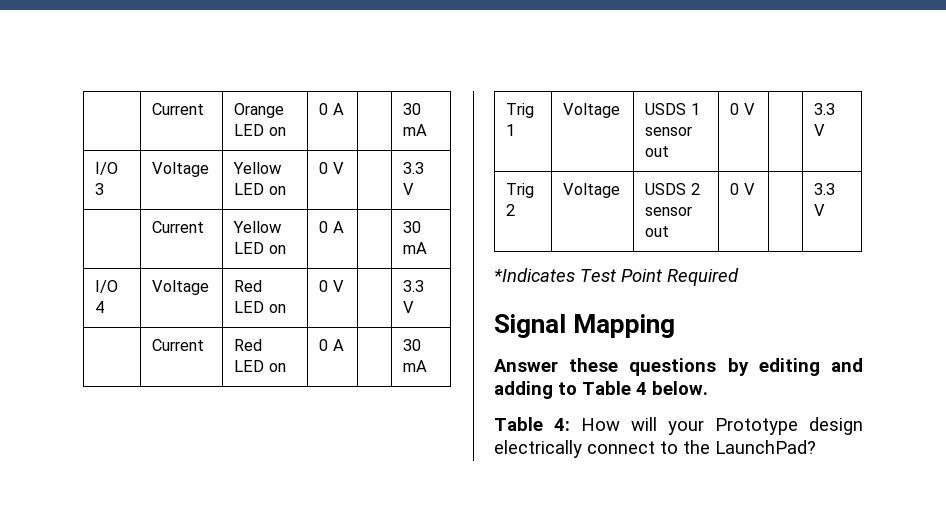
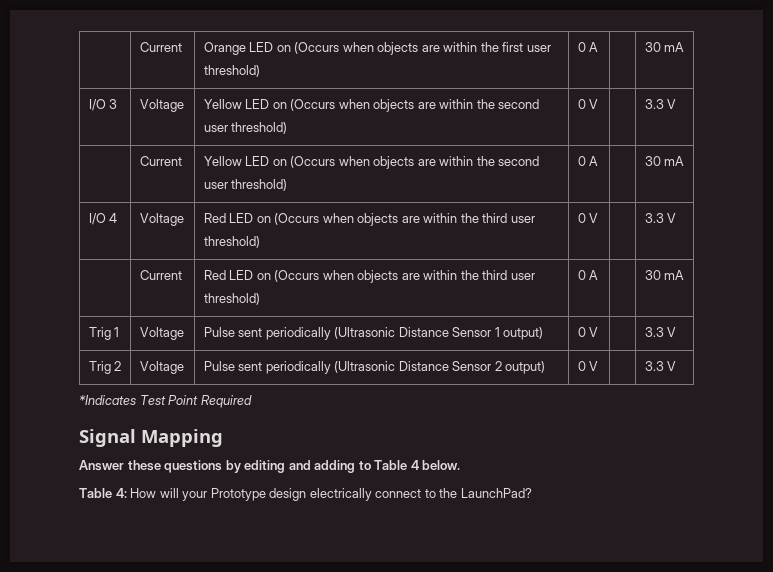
(286, 131) none -> [294,42,551,55] [203,65,260,77] (Occurs when objects are within the first user threshold)
(286, 190) none -> [290,99,540,112] [203,122,288,134] (Occurs when objects are within the second user threshold)
(286, 249) none -> [290,156,540,169] [203,179,288,191] (Occurs when objects are within the second user threshold)
(286, 308) none -> [274,213,535,226] [203,236,260,248] (Occurs when objects are within the third user threshold)
(286, 367) none -> [274,270,535,283] [203,293,260,305] (Occurs when objects are within the third user threshold)
[645,103,700,115] [645,126,693,136] [645,146,670,157] USDS 1 sensor out -> [203,327,544,340] Pulse sent periodically (Ultrasonic Distance Sensor 1 output)
[645,183,700,195] [645,206,693,216] [645,226,670,237] USDS 2 sensor out -> [203,361,546,374] Pulse sent periodically (Ultrasonic Distance Sensor 2 output)

